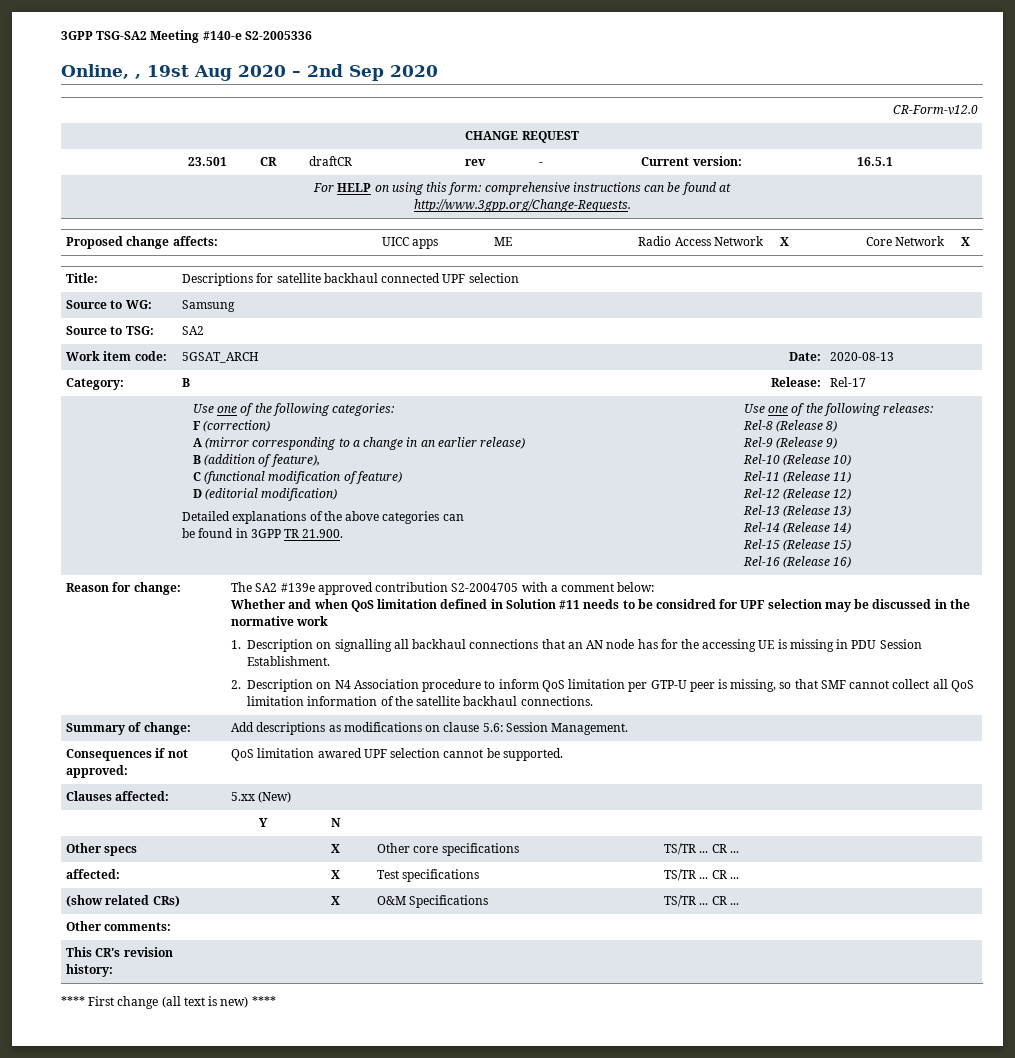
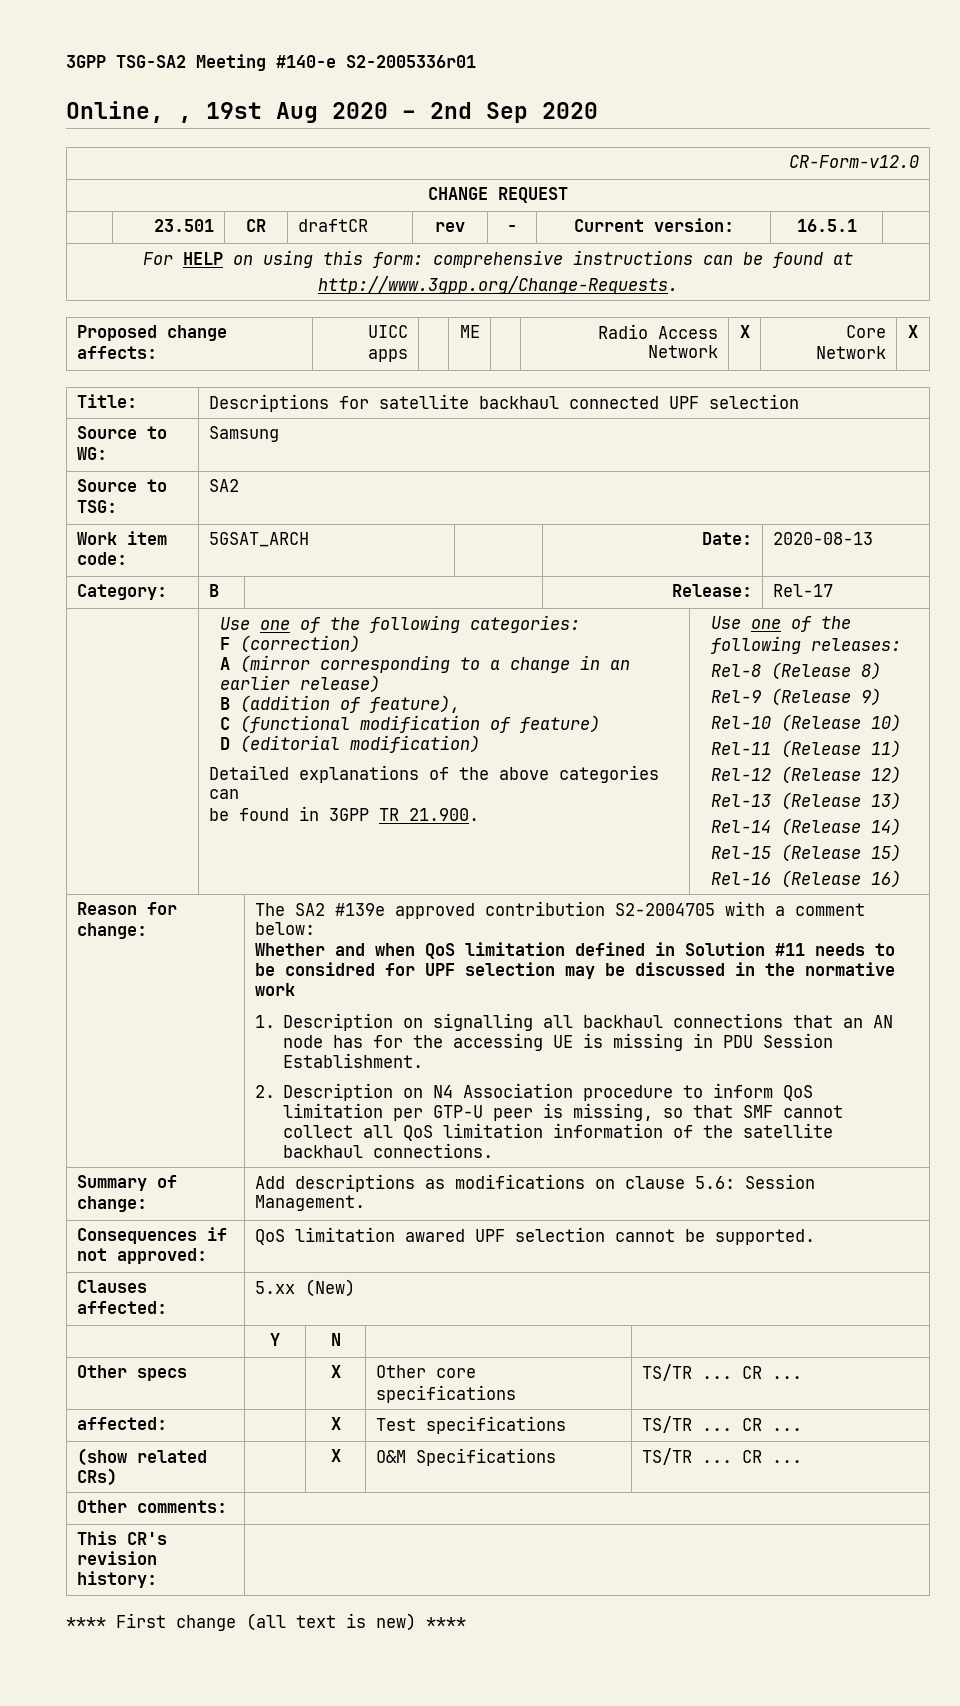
[244,31,312,40] S2-2005336 -> [346,55,476,68] S2-2005336r01

